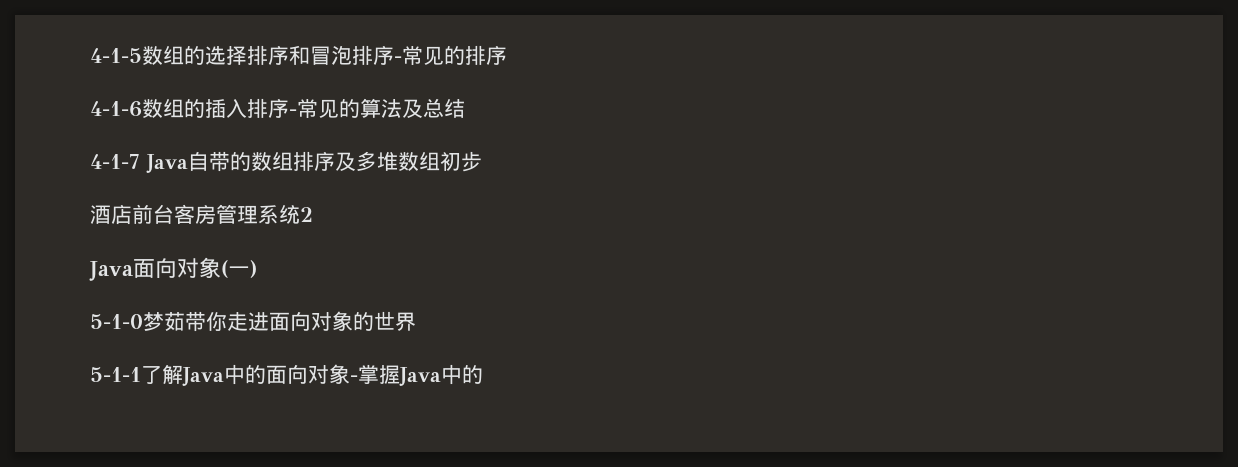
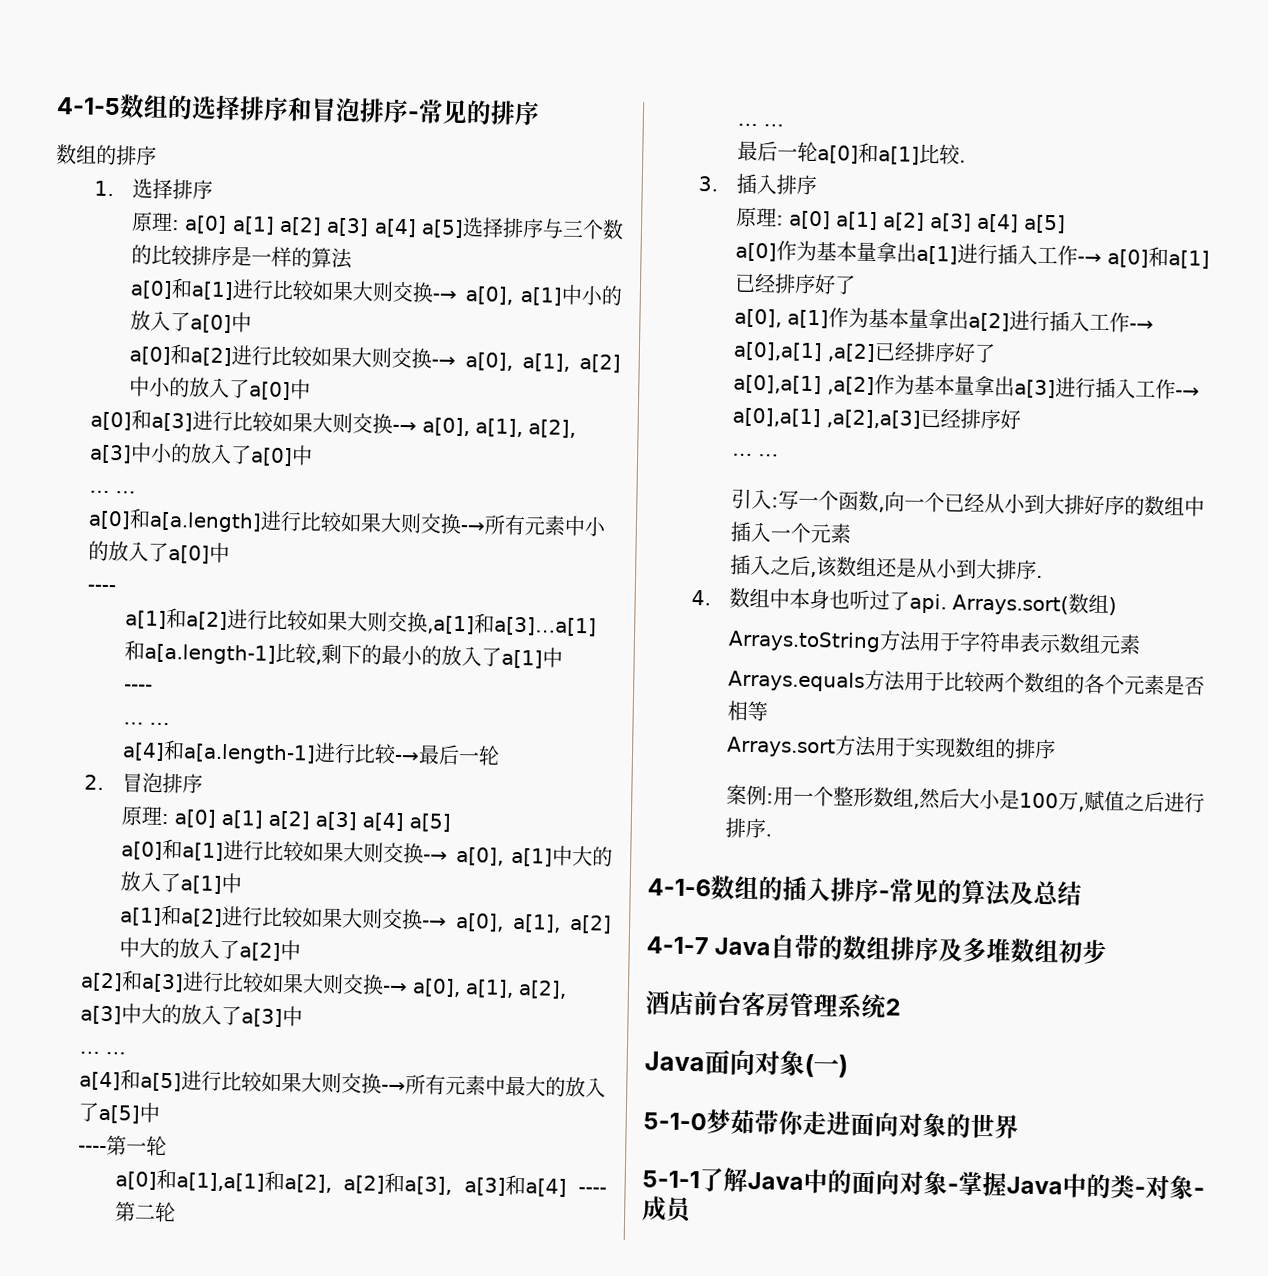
(507, 55) none -> [56,144,157,166] [93,178,214,200] [131,211,624,240] [131,244,354,270] [130,278,623,306] [130,310,253,334] [129,344,621,373] [129,376,312,401] [89,409,576,438] [88,442,313,467] [88,490,136,494] [87,508,607,537] [87,540,230,564] [86,584,116,593] [125,607,598,637] [124,640,564,669] [124,684,154,692] [123,722,171,726] [122,739,501,766] [83,772,204,794] [121,805,452,832] [121,838,613,867] [120,871,243,895] [120,904,612,934] [119,937,302,962] [79,970,567,999] [79,1003,303,1028] [78,1051,126,1055] [78,1069,606,1098] [77,1102,160,1124] [77,1135,167,1157] [115,1168,607,1197] [114,1201,177,1223] [737,123,785,127] [737,140,967,165] [697,173,818,196] [736,206,1067,234] [735,240,1211,269] [734,273,857,295] [734,307,1155,333] [733,341,997,364] [733,374,1201,400] [732,407,1022,430] [732,453,780,457] [731,488,1206,517] [730,521,852,544] [730,554,1044,580] [690,587,1118,616] [728,630,1142,655] [728,669,1206,696] [727,700,769,722] [727,735,1057,760] [726,784,1206,813] [725,817,773,839] // 数组的排序 // 1.选择排序 // 原理: a[0] a[1] a[2] a[3] a[4] a[5]选择排序与三个数的比较排序是一样的算法 // a[0]和a[1]进行比较如果大则交换-→ a[0], a[1]中小的放入了a[0]中 // a[0]和a[2]进行比较如果大则交换-→ a[0], a[1], a[2]中小的放入了a[0]中 // a[0]和a[3]进行比较如果大则交换-→ a[0], a[1], a[2], a[3]中小的放入了a[0]中 // … … // a[0]和a[a.length]进行比较如果大则交换-→所有元素中小的放入了a[0]中 // ---- // a[1]和a[2]进行比较如果大则交换,a[1]和a[3]…a[1]和a[a.length-1]比较,剩下的最小的放入了a[1]中 // ---- // … … // a[4]和a[a.length-1]进行比较-→最后一轮 // 2.冒泡排序 // 原理: a[0] a[1] a[2] a[3] a[4] a[5] // a[0]和a[1]进行比较如果大则交换-→ a[0], a[1]中大的放入了a[1]中 // a[1]和a[2]进行比较如果大则交换-→ a[0], a[1], a[2]中大的放入了a[2]中 // a[2]和a[3]进行比较如果大则交换-→ a[0], a[1], a[2], a[3]中大的放入了a[3]中 // … … // a[4]和a[5]进行比较如果大则交换-→所有元素中最大的放入了a[5]中 // ----第一轮 // a[0]和a[1],a[1]和a[2], a[2]和a[3], a[3]和a[4] ----第二轮 // … … // 最后一轮a[0]和a[1]比较. // 3.插入排序 // 原理: a[0] a[1] a[2] a[3] a[4] a[5] // a[0]作为基本量拿出a[1]进行插入工作-→ a[0]和a[1]已经排序好了 // a[0], a[1]作为基本量拿出a[2]进行插入工作-→ a[0],a[1] ,a[2]已经排序好了 // a[0],a[1] ,a[2]作为基本量拿出a[3]进行插入工作-→ a[0],a[1] ,a[2],a[3]已经排序好 // … … // 引入:写一个函数,向一个已经从小到大排好序的数组中插入一个元素 // 插入之后,该数组还是从小到大排序. // 4.数组中本身也听过了api. Arrays.sort(数组) // Arrays.toString方法用于字符串表示数组元素 // Arrays.equals方法用于比较两个数组的各个元素是否相等 // Arrays.sort方法用于实现数组的排序 // 案例:用一个整形数组,然后大小是100万,赋值之后进行排序.
(483, 374) none -> [1110,1174,1205,1200] [642,1196,694,1224] 类-对象-成员

